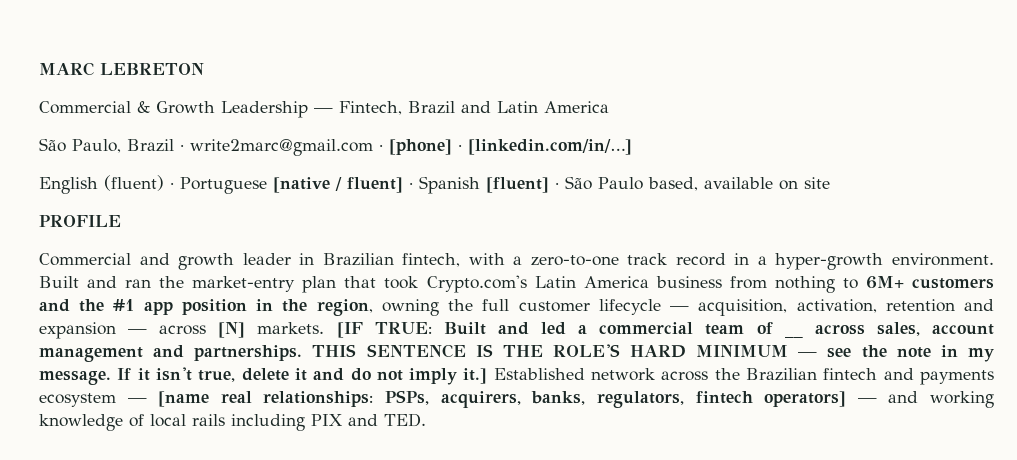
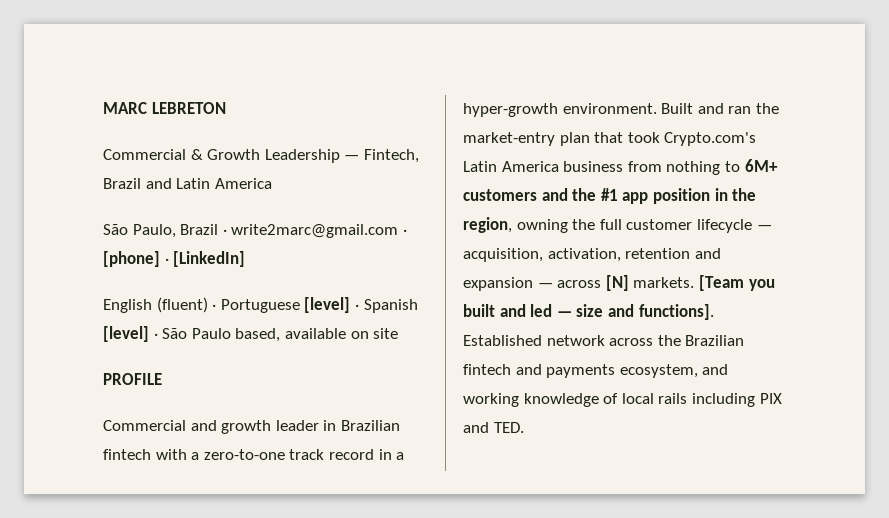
[468,139,632,155] [linkedin.com/in/…] -> [173,251,246,267] [LinkedIn]
[273,177,403,193] [native / fluent] -> [304,297,351,313] [level]
[486,177,549,193] [fluent] -> [103,326,149,342] [level]
[402,253,461,267] fintech, -> [103,449,151,460] fintech
[336,322,773,338] [784,322,995,338] [39,344,994,362] [39,367,488,385] [IF TRUE: Built and led a commercial team of __ across sales, account management and partnerships. THIS SENTENCE IS THE ROLE'S HARD MINIMUM — see the note in my message. If it isn't true, delete it and do not imply it.] -> [698,275,775,291] [463,304,714,320] [Team you built and led — size and functions].
[39,390,877,408] ecosystem — [name real relationships: PSPs, acquirers, banks, regulators, fintech operators] — -> [619,364,698,378] ecosystem,

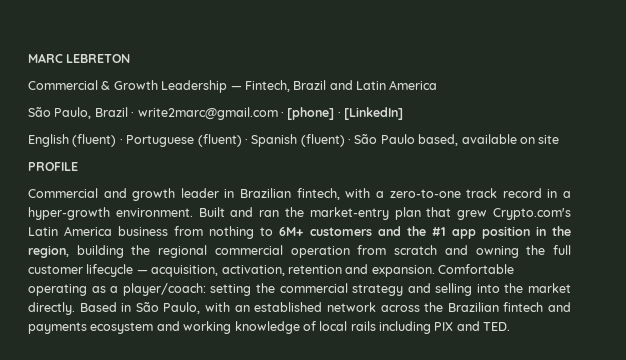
[304,297,351,313] [level] -> [197,134,242,147] (fluent)
[103,326,149,342] [level] -> [300,134,345,147] (fluent)
[103,449,151,460] fintech -> [296,188,340,200] fintech,
[627,132,660,143] took -> [457,210,488,220] grew
(512, 225) none -> [76,245,468,258] building the regional commercial operation from scratch and
[463,275,775,291] [463,304,714,320] [463,335,542,346] expansion — across [N] markets. [Team you built and led — size and functions]. Established -> [371,264,514,277] [28,283,571,296] [28,302,323,315] expansion. Comfortable operating as a player/coach: setting the commercial strategy and selling into the market directly. Based in São Paulo, with an established
[619,364,698,378] ecosystem, -> [90,322,154,334] ecosystem

